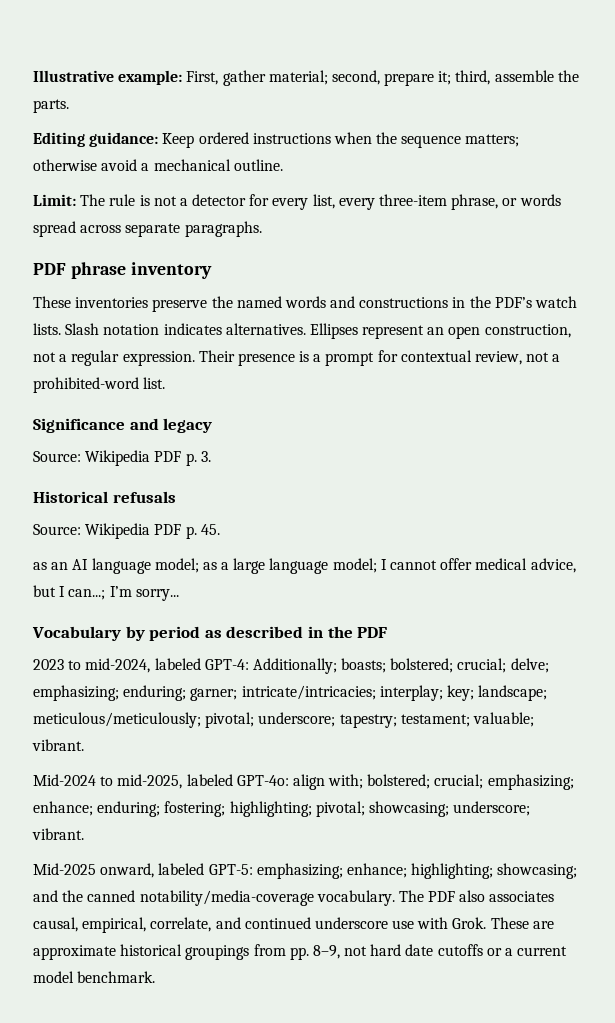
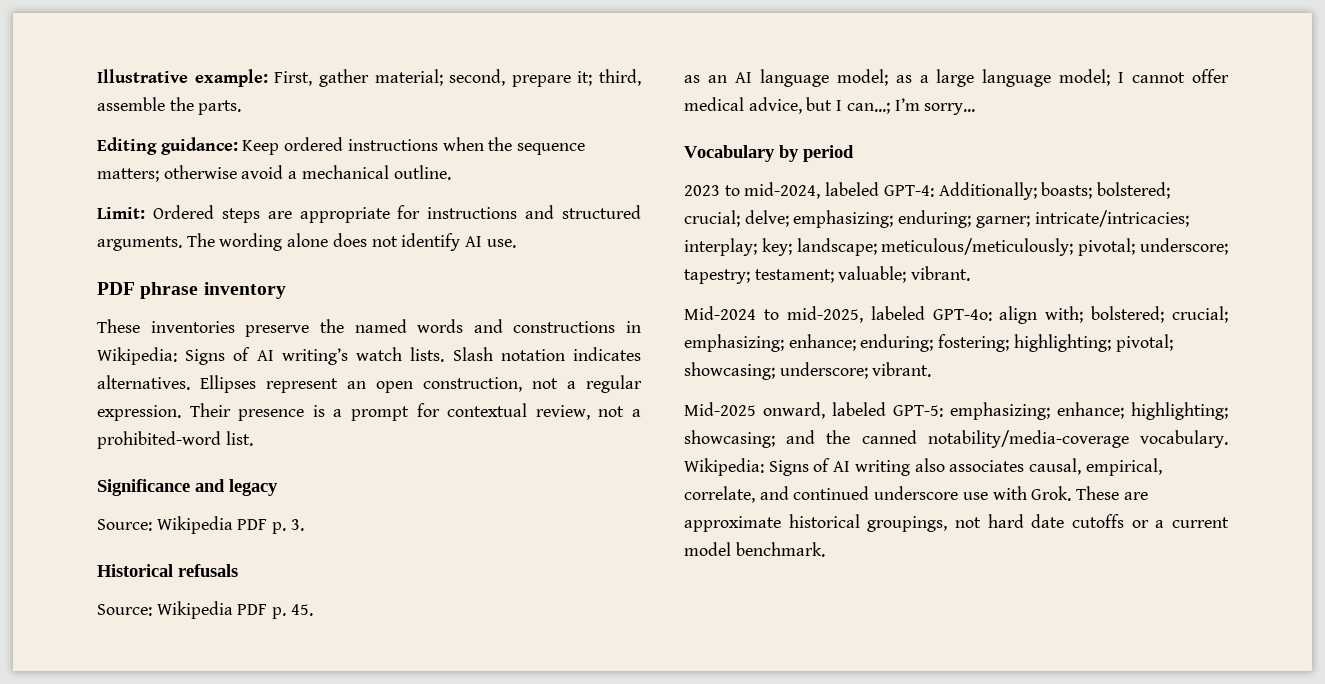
[80,194,561,210] [33,221,262,237] The rule is not a detector for every list, every three-item phrase, or words spread across separate paragraphs. -> [152,205,641,223] [97,233,516,251] Ordered steps are appropriate for instructions and structured arguments. The wording alone does not identify AI use.
[469,296,532,308] the PDF’s -> [97,347,348,365] Wikipedia: Signs of AI writing’s
[204,626,388,638] as described in the PDF -> (854, 153) none
[398,890,456,902] The PDF -> [684,458,910,476] Wikipedia: Signs of AI writing
[185,944,340,960] groupings from pp. 8–9, -> [867,516,948,532] groupings,

